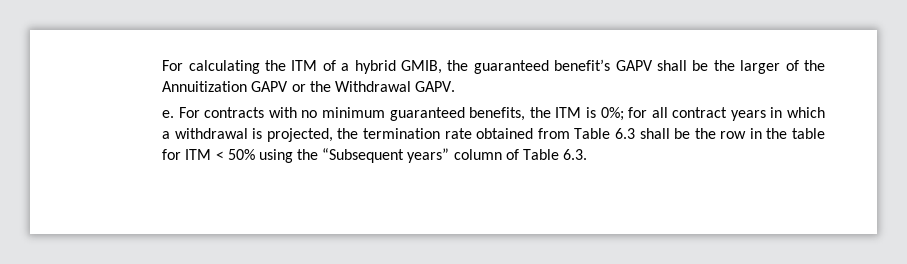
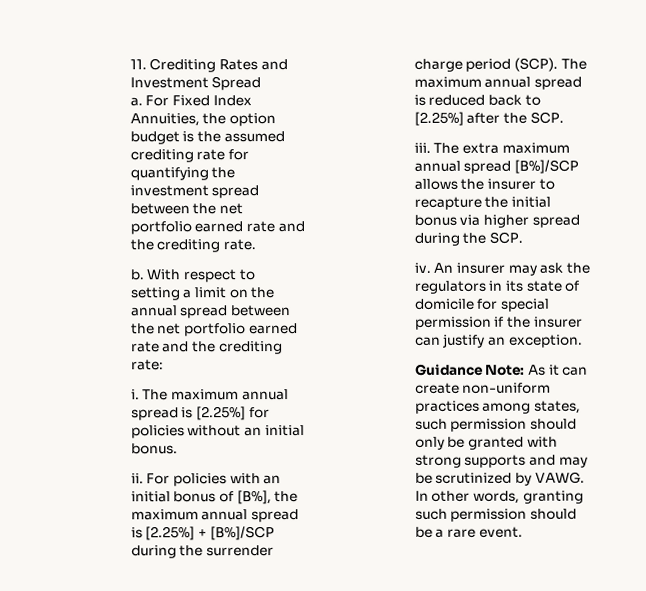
[162,59,826,74] [162,81,456,92] [162,107,825,121] [162,128,825,142] [162,148,588,163] For calculating the ITM of a hybrid GMIB, the guaranteed benefit’s GAPV shall be the larger of the Annuitization GAPV or the Withdrawal GAPV. // e. For contracts with no minimum guaranteed benefits, the ITM is 0%; for all contract years in which a withdrawal is projected, the termination rate obtained from Table 6.3 shall be the row in the table for ITM < 50% using the “Subsequent years” column of Table 6.3. -> [129,58,288,73] [129,76,262,91] [129,95,252,107] [129,113,276,127] [129,131,285,145] [129,149,249,163] [129,167,236,181] [129,185,260,199] [129,203,243,215] [129,221,305,235] [129,239,256,253] [129,269,255,283] [129,287,276,301] [130,305,291,319] [130,323,298,337] [130,341,283,355] [130,359,164,371] [130,389,289,401] [130,406,270,421] [130,425,305,439] [130,443,178,455] [130,473,282,487] [130,490,299,505] [130,509,299,523] [130,526,275,541] [130,545,274,559] [413,57,587,72] [413,76,582,90] [413,94,541,106] [413,111,564,126] [413,142,570,154] [413,159,579,174] [413,178,555,190] [413,196,551,210] [413,214,580,228] [413,231,523,246] [413,262,590,276] [413,280,580,294] [414,298,550,312] [414,316,583,330] [414,333,583,348] [414,363,589,376] [414,382,552,394] [414,400,581,414] [414,418,577,432] [414,436,558,450] [414,454,588,468] [414,471,585,486] [414,490,584,504] [414,508,577,522] [414,526,523,538] 11. Crediting Rates and Investment Spread // a. For Fixed Index Annuities, the option budget is the assumed crediting rate for quantifying the investment spread between the net portfolio earned rate and the crediting rate. // b. With respect to setting a limit on the annual spread between the net portfolio earned rate and the crediting rate: // i. The maximum annual spread is [2.25%] for policies without an initial bonus. // ii. For policies with an initial bonus of [B%], the maximum annual spread is [2.25%] + [B%]/SCP during the surrender charge period (SCP). The maximum annual spread is reduced back to [2.25%] after the SCP. // iii. The extra maximum annual spread [B%]/SCP allows the insurer to recapture the initial bonus via higher spread during the SCP. // iv. An insurer may ask the regulators in its state of domicile for special permission if the insurer can justify an exception. // Guidance Note: As it can create non-uniform practices among states, such permission should only be granted with strong supports and may be scrutinized by VAWG. In other words, granting such permission should be a rare event.

